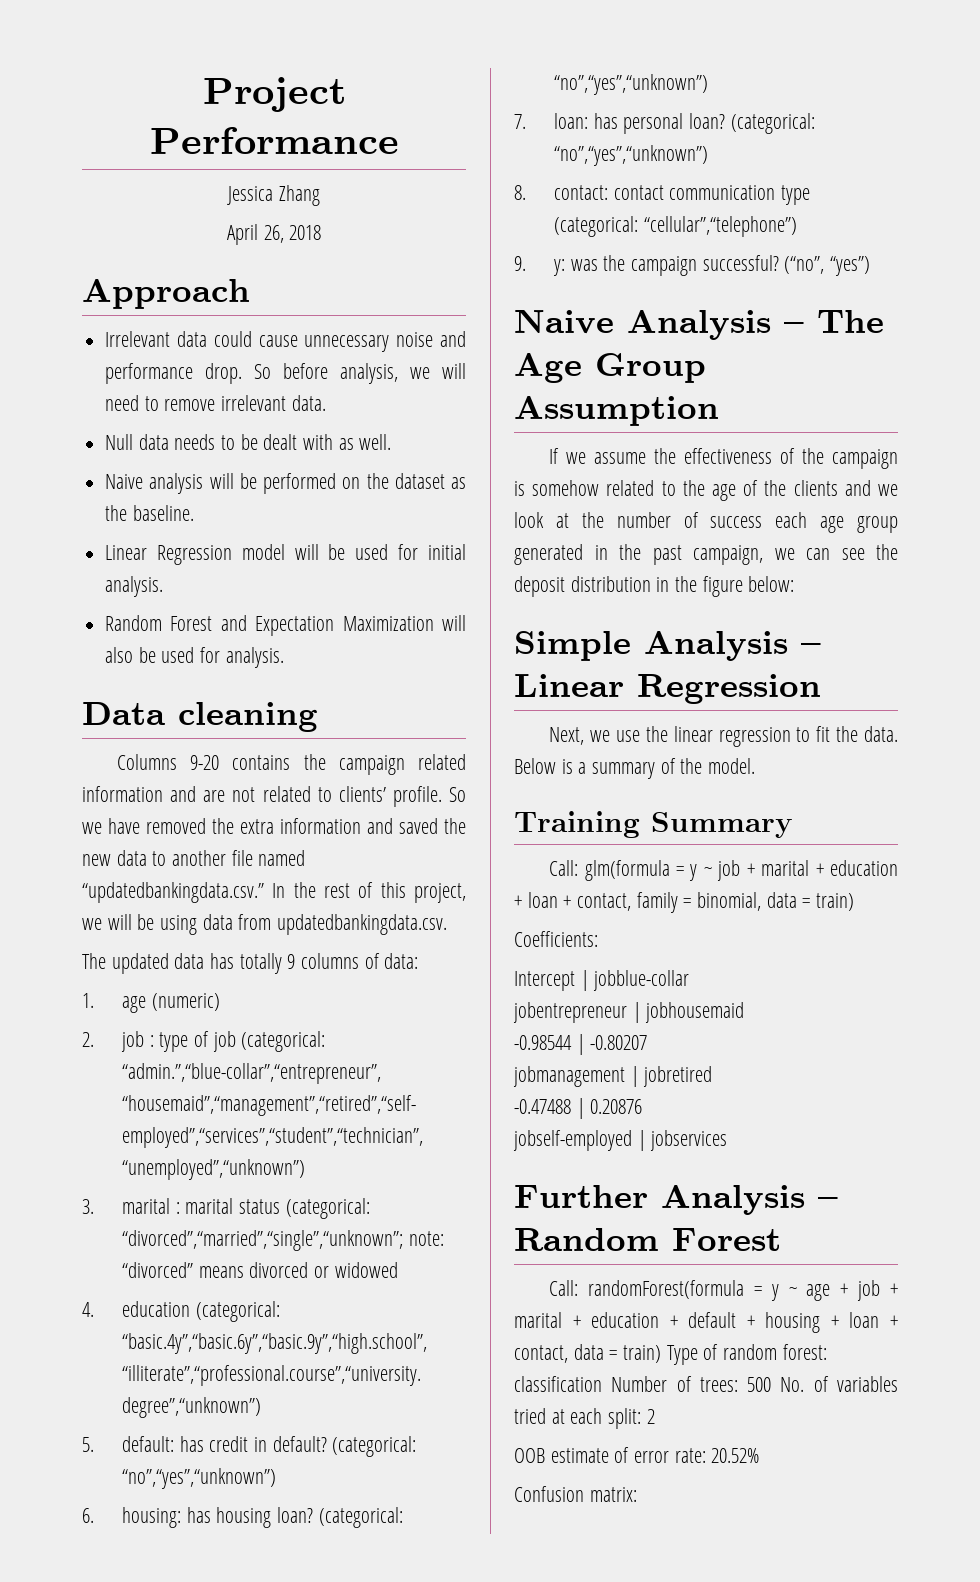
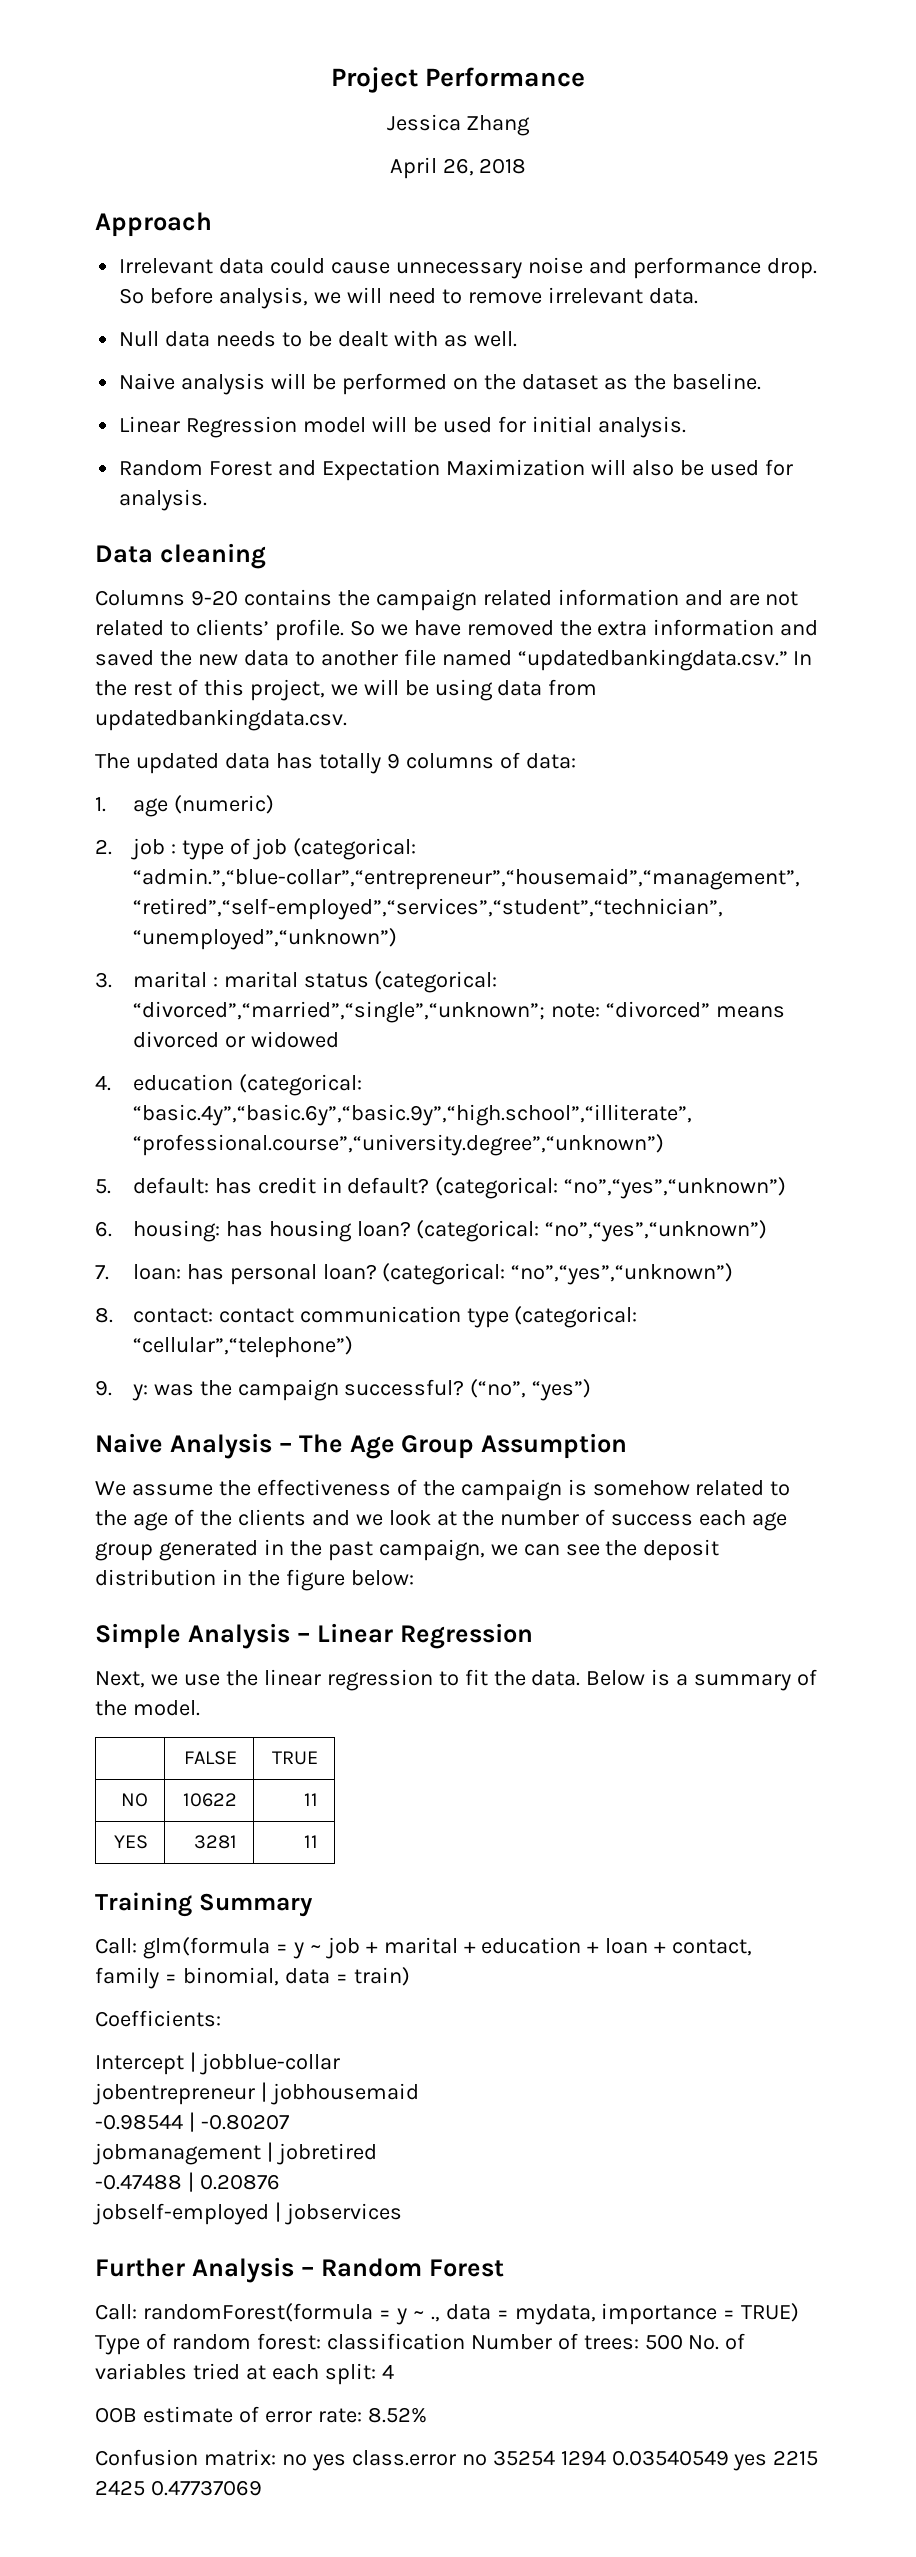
[549,448,587,464] If we -> [95,1481,126,1496] We
(756, 766) none -> [183,1751,237,1765] [271,1751,318,1765] [120,1793,148,1807] [182,1793,237,1807] [303,1793,318,1806] [113,1835,148,1849] [193,1835,237,1849] [303,1835,318,1848] // | FALSE | TRUE // NO | 10622 | 11 // YES | 3281 | 11
[806,1280,898,1301] [514,1312,898,1333] [514,1344,662,1363] age + job + marital + education + default + housing + loan + contact, data = train) -> [430,2303,800,2325] ., data = mydata, importance = TRUE)
[646,1409,655,1424] 2 -> [381,2364,394,2379] 4
[711,1448,760,1463] 20.52% -> [367,2407,427,2423] 8.52%
(637, 1494) none -> [281,2450,819,2471] [95,2480,262,2496] no yes class.error no 35254 1294 0.03540549 yes 2215 2425 0.47737069

